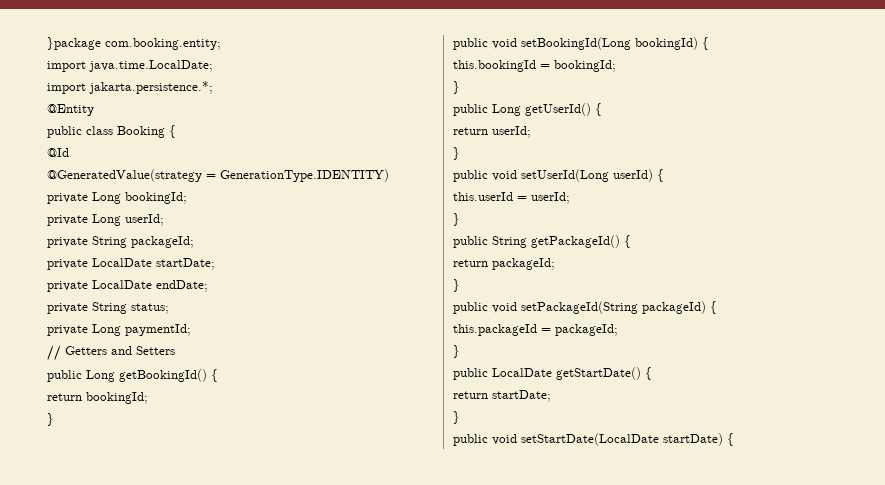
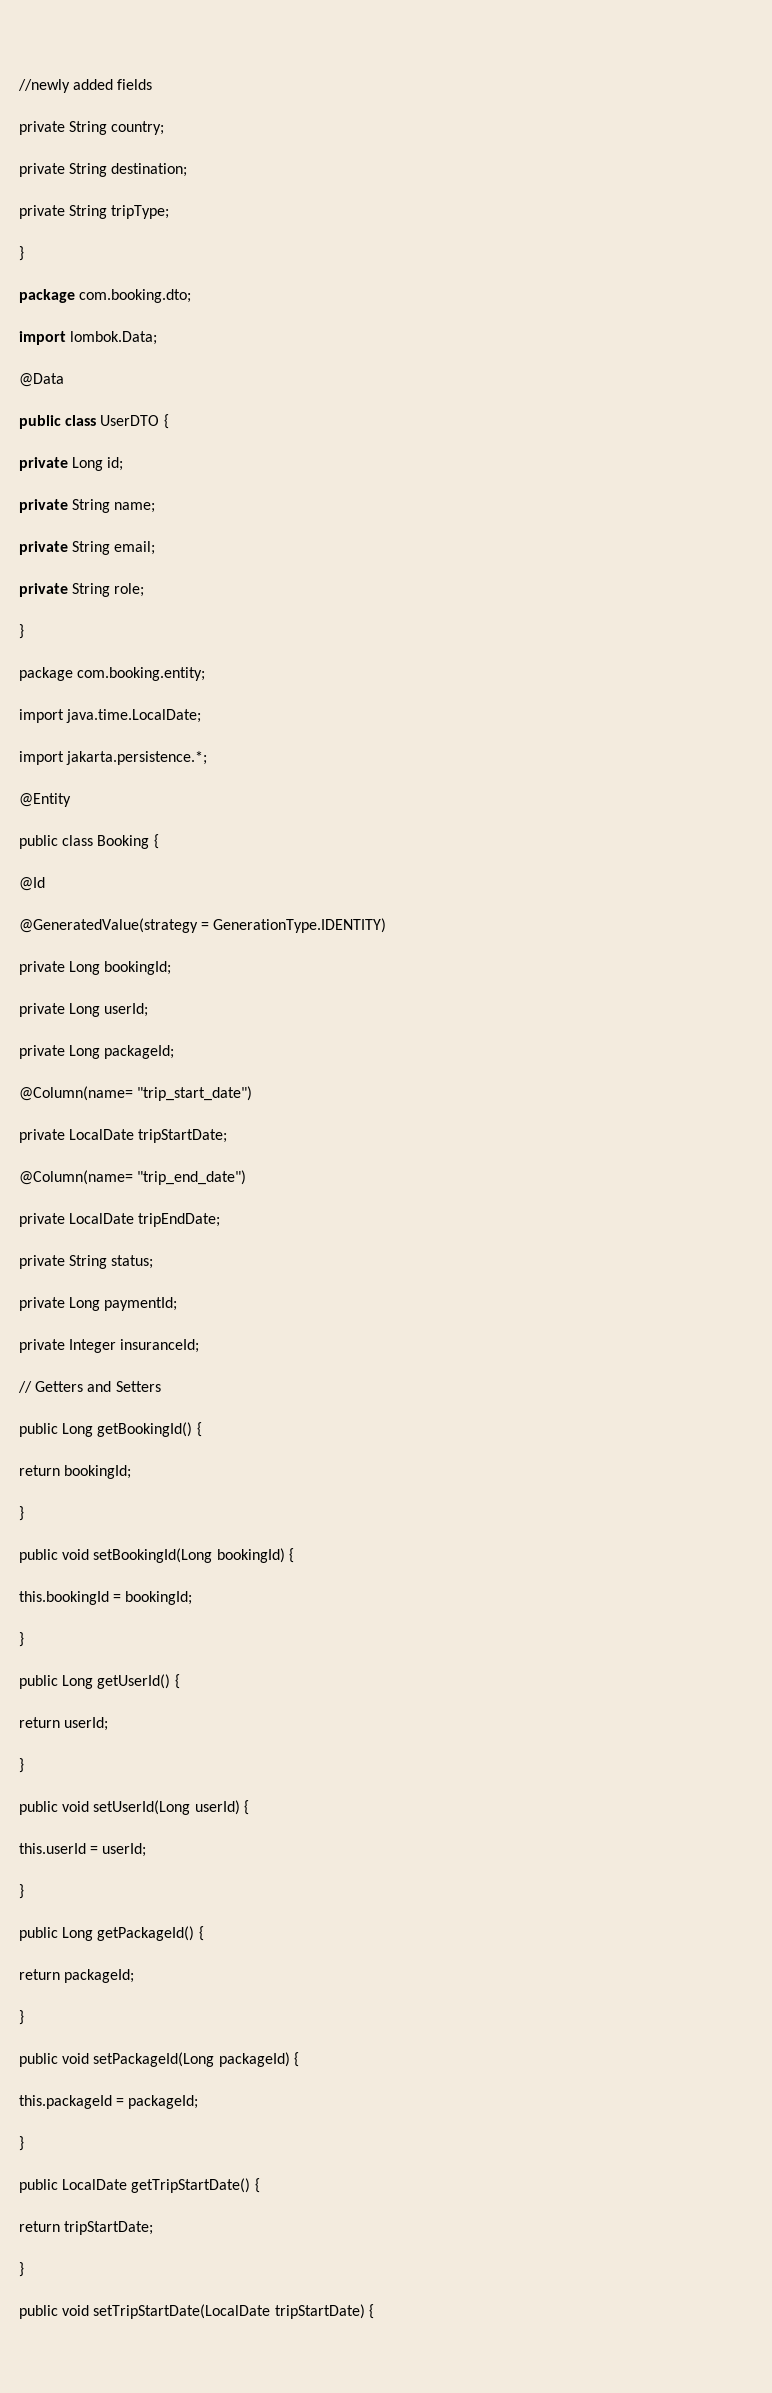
[47,37,101,50] }package -> [18,79,153,93] [19,121,165,135] [19,163,188,177] [19,205,170,219] [19,246,24,261] [19,289,192,303] [19,331,158,345] [19,373,64,387] [19,414,169,429] [19,457,124,471] [19,499,156,513] [19,541,156,555] [19,583,145,597] [19,624,24,639] [19,667,73,681] //newly added fields // private String country; // private String destination; // private String tripType; // } // package com.booking.dto; // import lombok.Data; // @Data // public class UserDTO { // private Long id; // private String name; // private String email; // private String role; // } // package
[92,236,194,248] [47,258,215,270] [47,280,208,292] String packageId; // private LocalDate startDate; // private LocalDate endDate; -> [69,1045,175,1059] [19,1086,253,1101] [19,1129,228,1143] [19,1170,247,1185] [19,1213,221,1227] Long packageId; // @Column(name= "trip_start_date") // private LocalDate tripStartDate; // @Column(name= "trip_end_date") // private LocalDate tripEndDate;
(191, 330) none -> [19,1339,200,1353] // private Integer insuranceId;
[492,236,527,248] String -> [62,1927,94,1941] Long
[521,301,638,314] setPackageId(String -> [93,2052,215,2067] setPackageId(Long
[556,367,652,380] [453,390,551,402] [453,411,460,424] [453,433,723,446] getStartDate() { // return startDate; // } // public void setStartDate(LocalDate startDate) -> [131,2178,260,2193] [19,2221,154,2235] [19,2262,24,2277] [19,2304,365,2319] getTripStartDate() { // return tripStartDate; // } // public void setTripStartDate(LocalDate tripStartDate)

